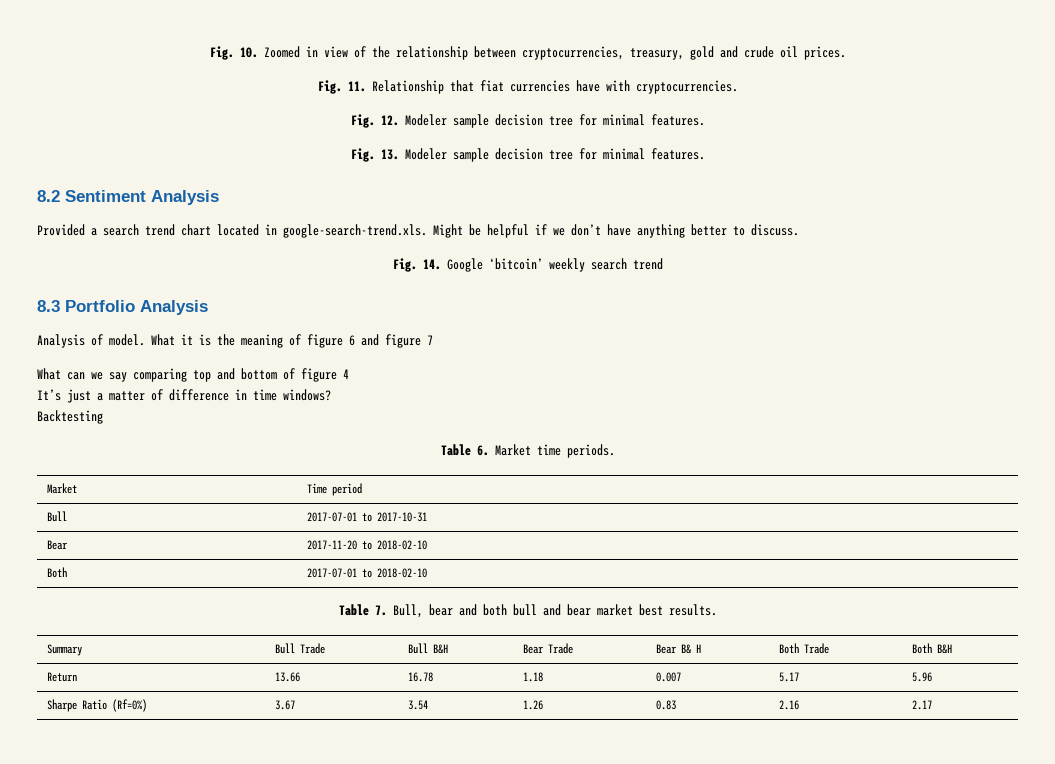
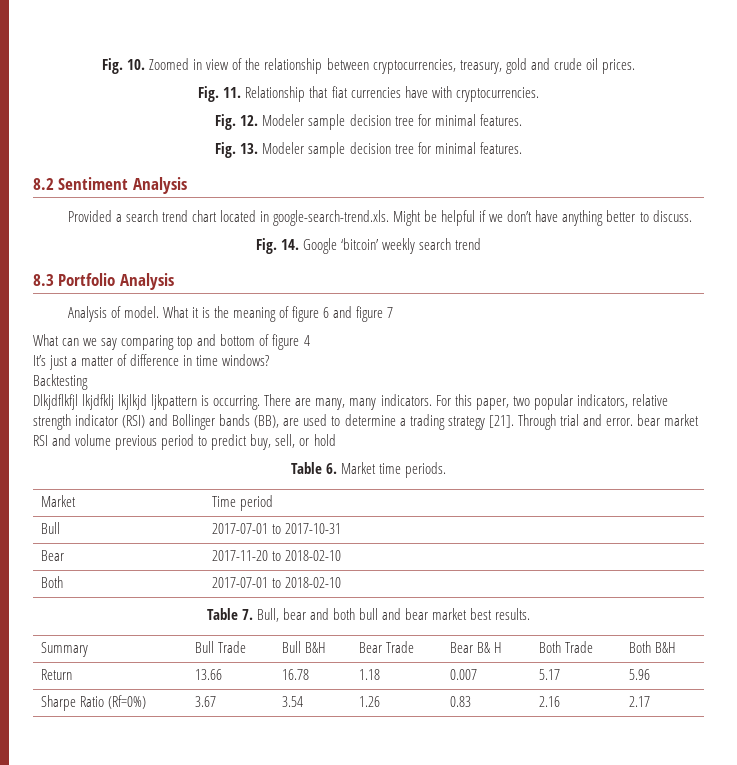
(103, 417) none -> [33,394,668,410] [33,414,699,430] [33,434,336,450] // Dlkjdflkfjl lkjdfklj lkjlkjd ljkpattern is occurring. There are many, many indicators. For this paper, two popular indicators, relative strength indicator (RSI) and Bollinger bands (BB), are used to determine a trading strategy [21]. Through trial and error. bear market RSI and volume previous period to predict buy, sell, or hold

